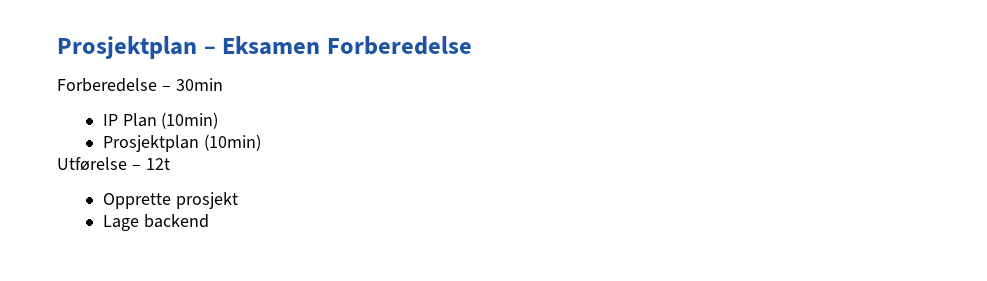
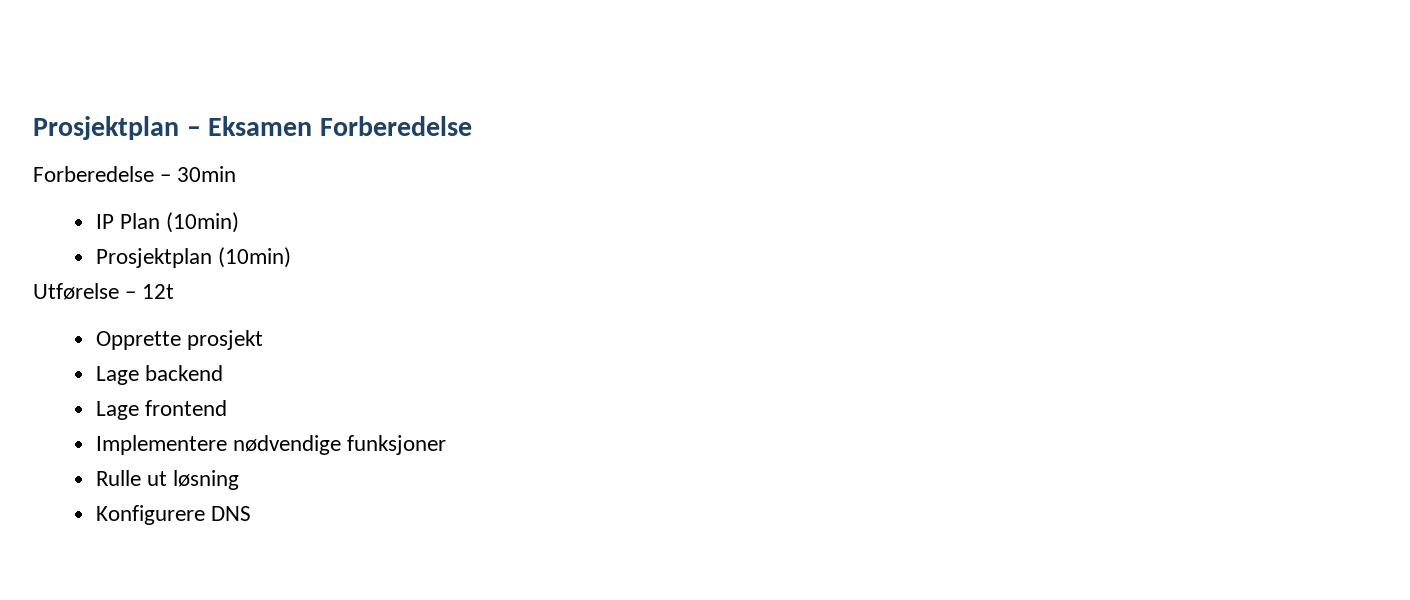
(209, 221) none -> [96,400,228,420] [96,435,447,455] [96,470,240,490] [96,505,252,525] // Lage frontend // Implementere nødvendige funksjoner // Rulle ut løsning // Konfigurere DNS

